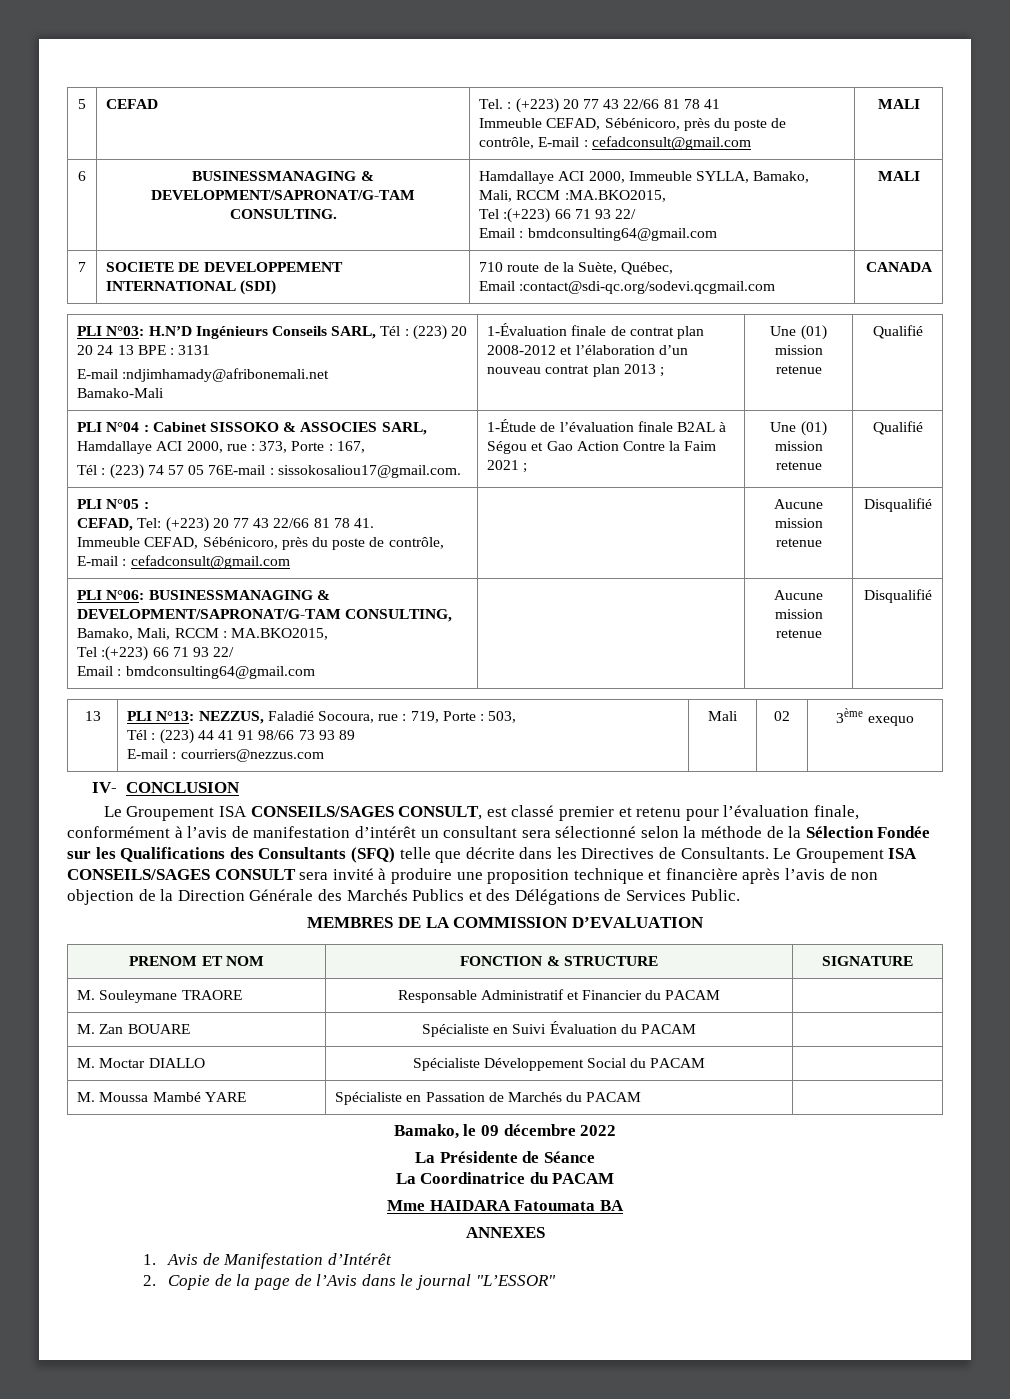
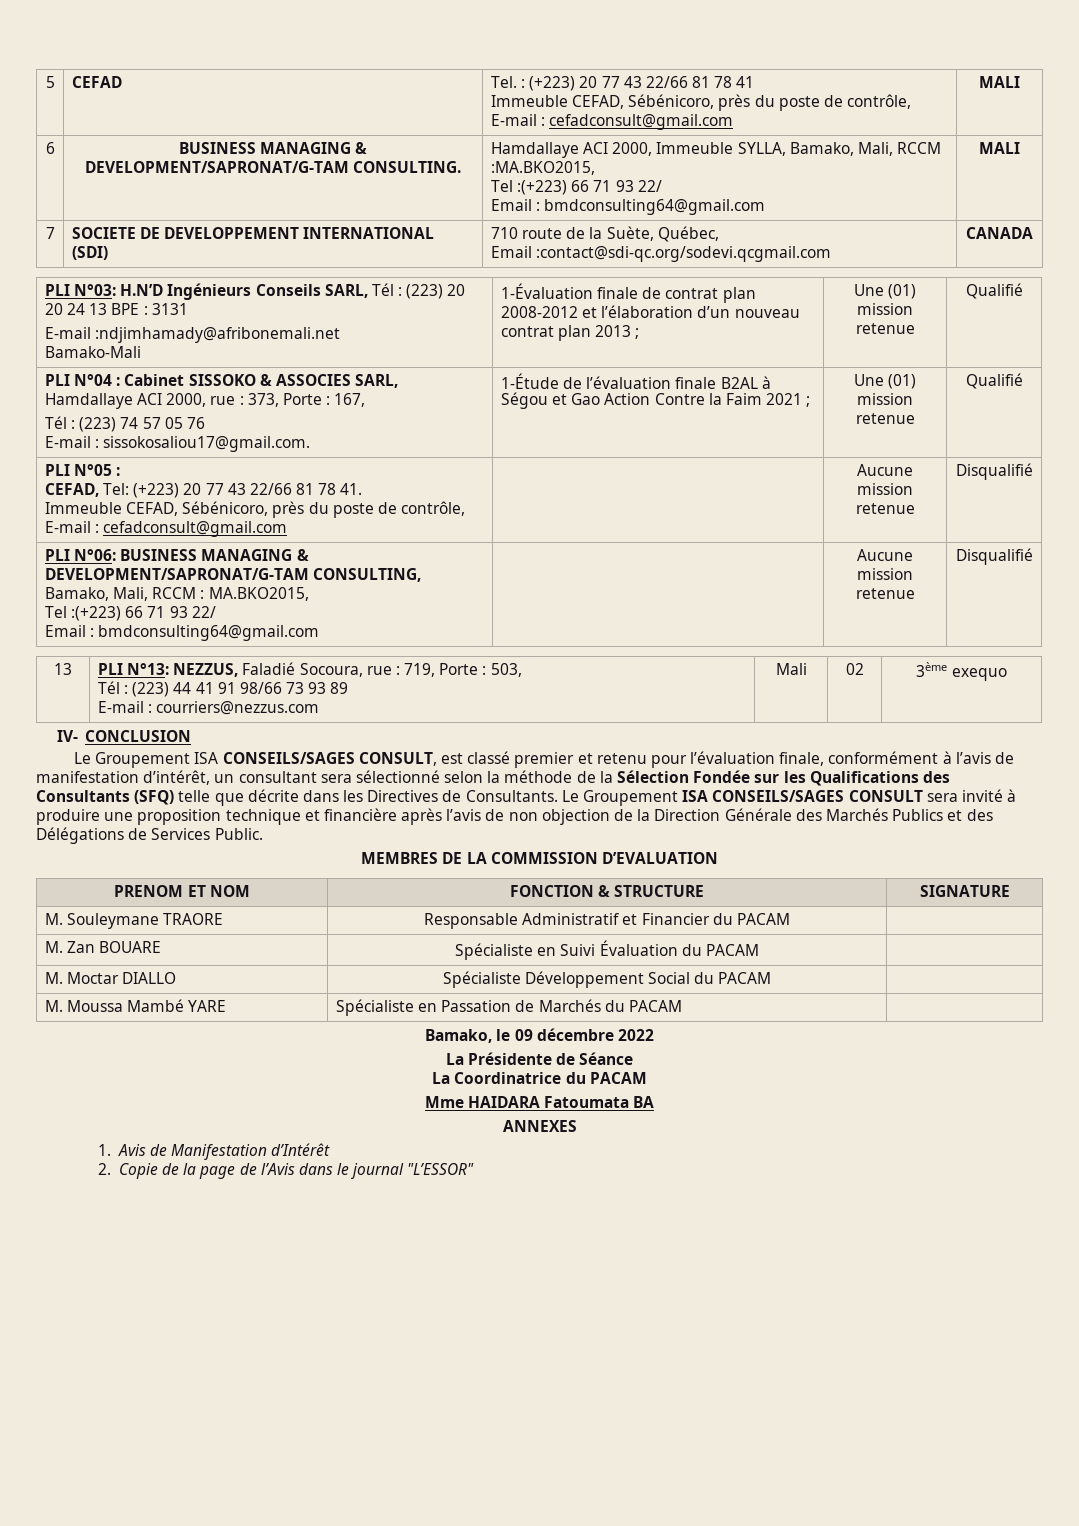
[192,171,357,181] BUSINESSMANAGING -> [178,142,351,154] BUSINESS MANAGING
[208,465,266,475] 76E-mail -> [186,417,205,429] [44,436,91,448] 76 // E-mail
[148,590,313,600] BUSINESSMANAGING -> [120,549,293,561] BUSINESS MANAGING
[354,826,416,838] d’intérêt -> [143,770,211,785] d’intérêt,

